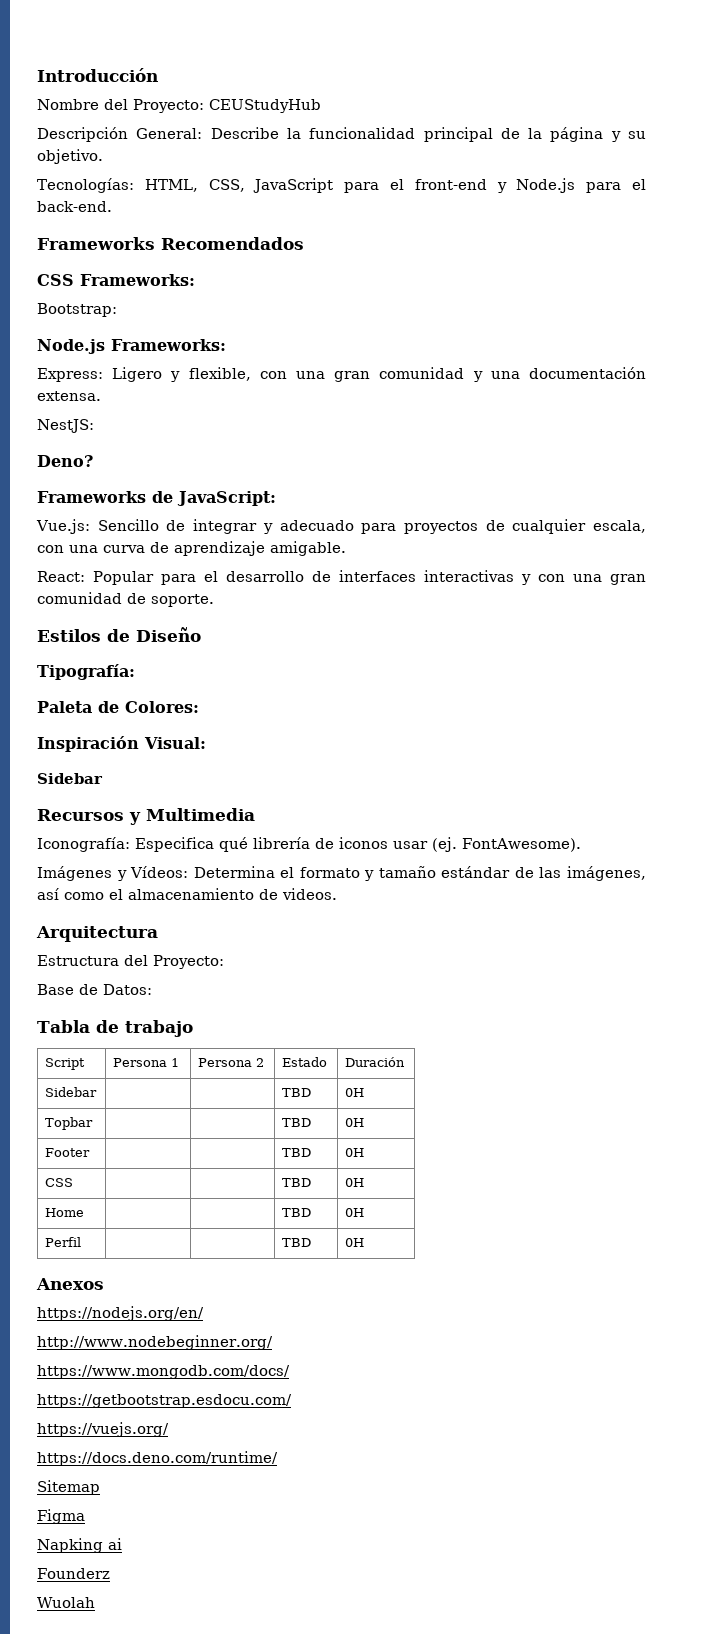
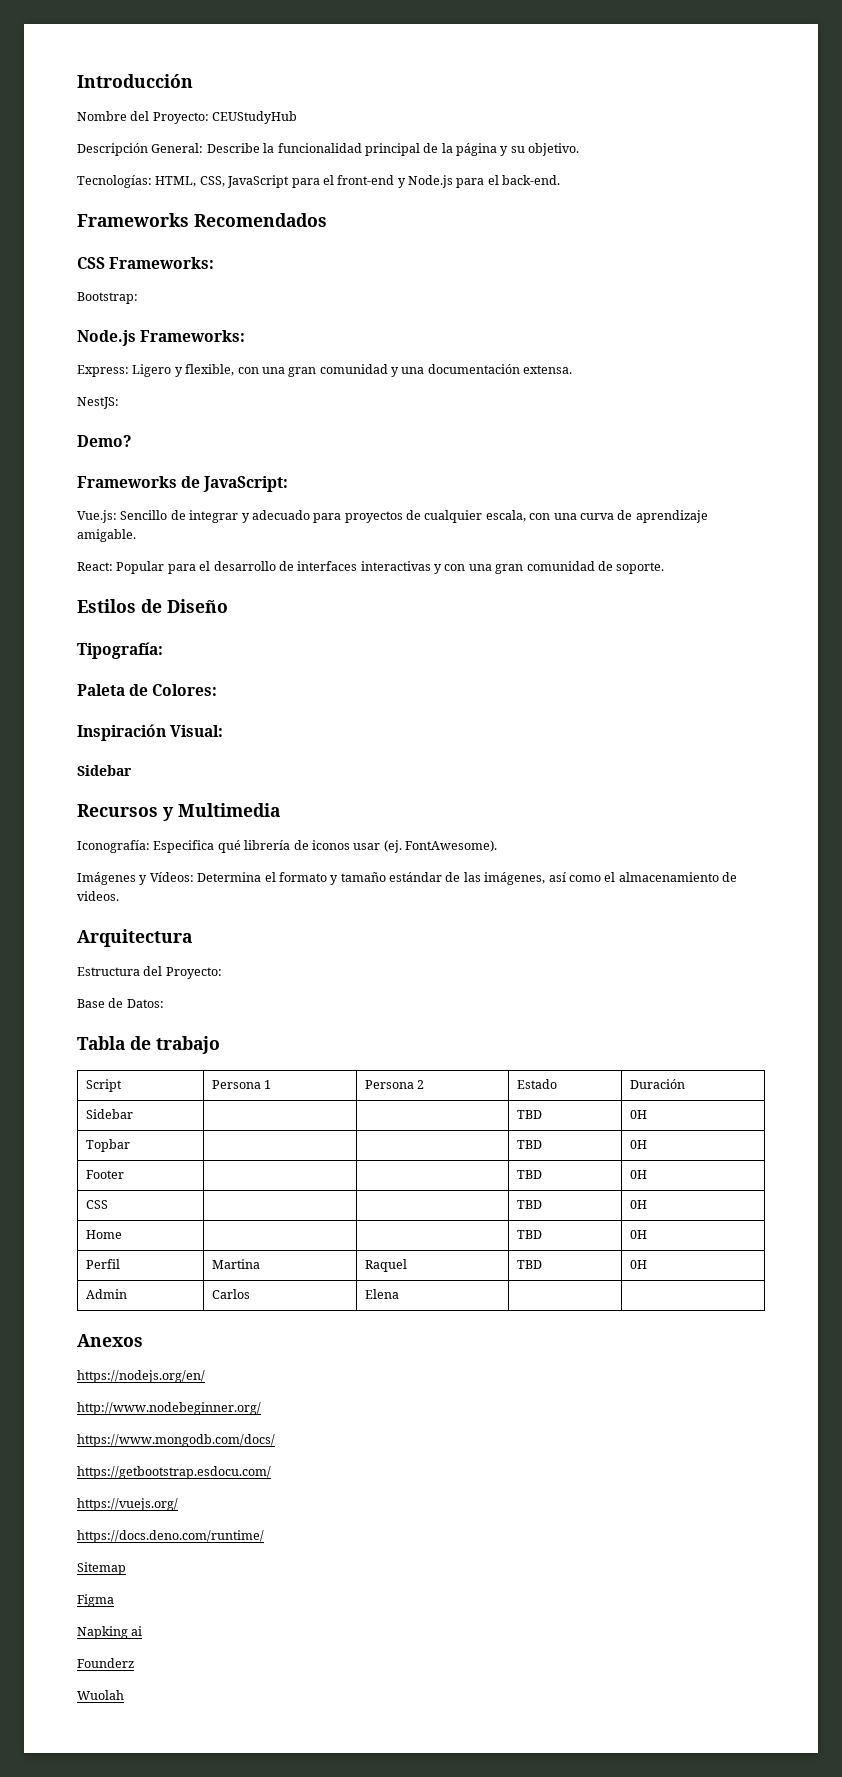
[37,455,93,467] Deno? -> [77,435,132,447] Demo?
[282,1238,312,1247] [345,1238,365,1247] | | TBD | 0H -> [211,1259,260,1269] [364,1259,407,1272] [516,1260,542,1269] [629,1260,647,1269] [85,1289,127,1299] [211,1289,250,1299] [364,1289,399,1299] Martina | Raquel | TBD | 0H // Admin | Carlos | Elena | |

